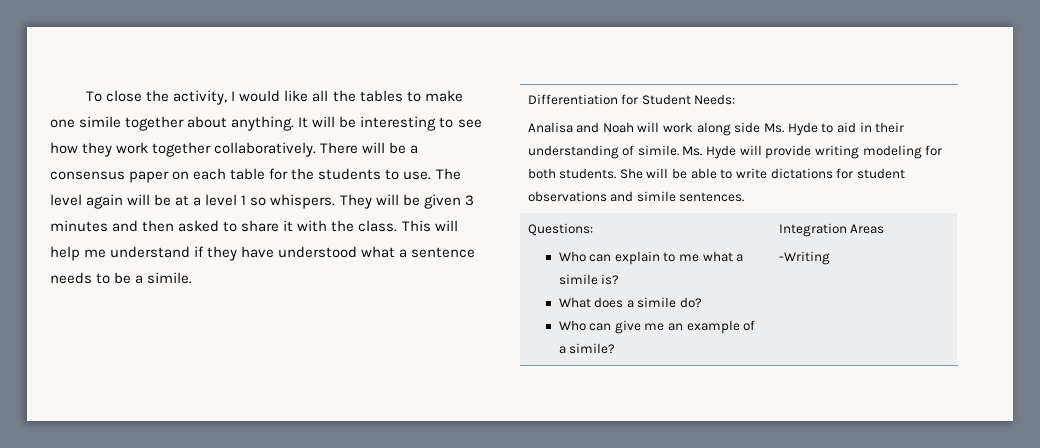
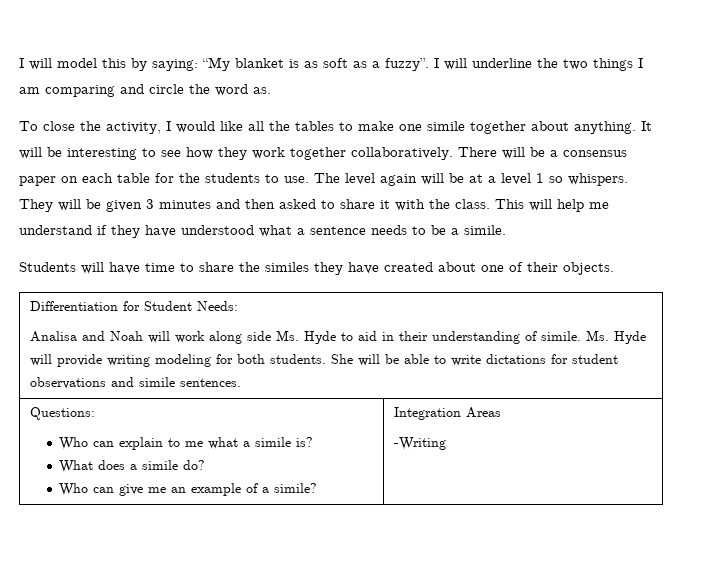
(86, 96) none -> [19,57,643,71] [19,84,271,97] I will model this by saying: “My blanket is as soft as a fuzzy”. I will underline the two things I am comparing and circle the word as. //
(193, 278) none -> [19,262,614,275] // Students will have time to share the similes they have created about one of their objects.

